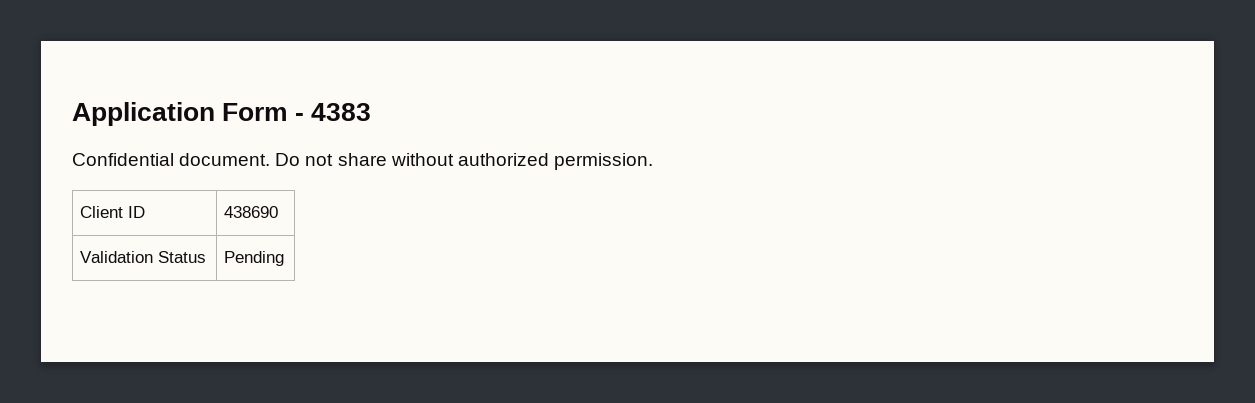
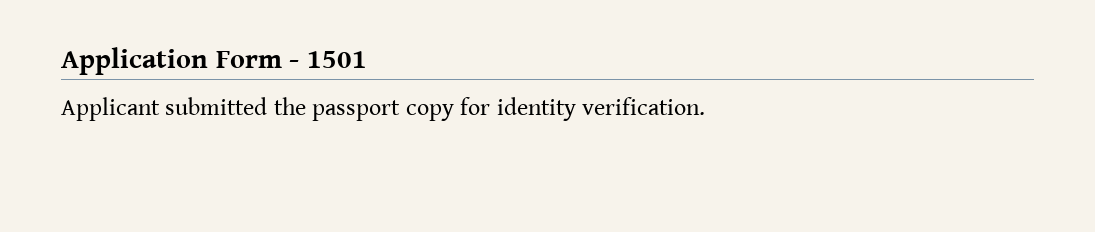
[311,103,372,121] [72,153,653,170] [80,206,146,218] [224,206,279,218] [80,251,207,263] [224,251,285,266] 4383 // Confidential document. Do not share without authorized permission. // Client ID | 438690 // Validation Status | Pending -> [306,51,367,68] [61,97,706,121] 1501 // Applicant submitted the passport copy for identity verification.

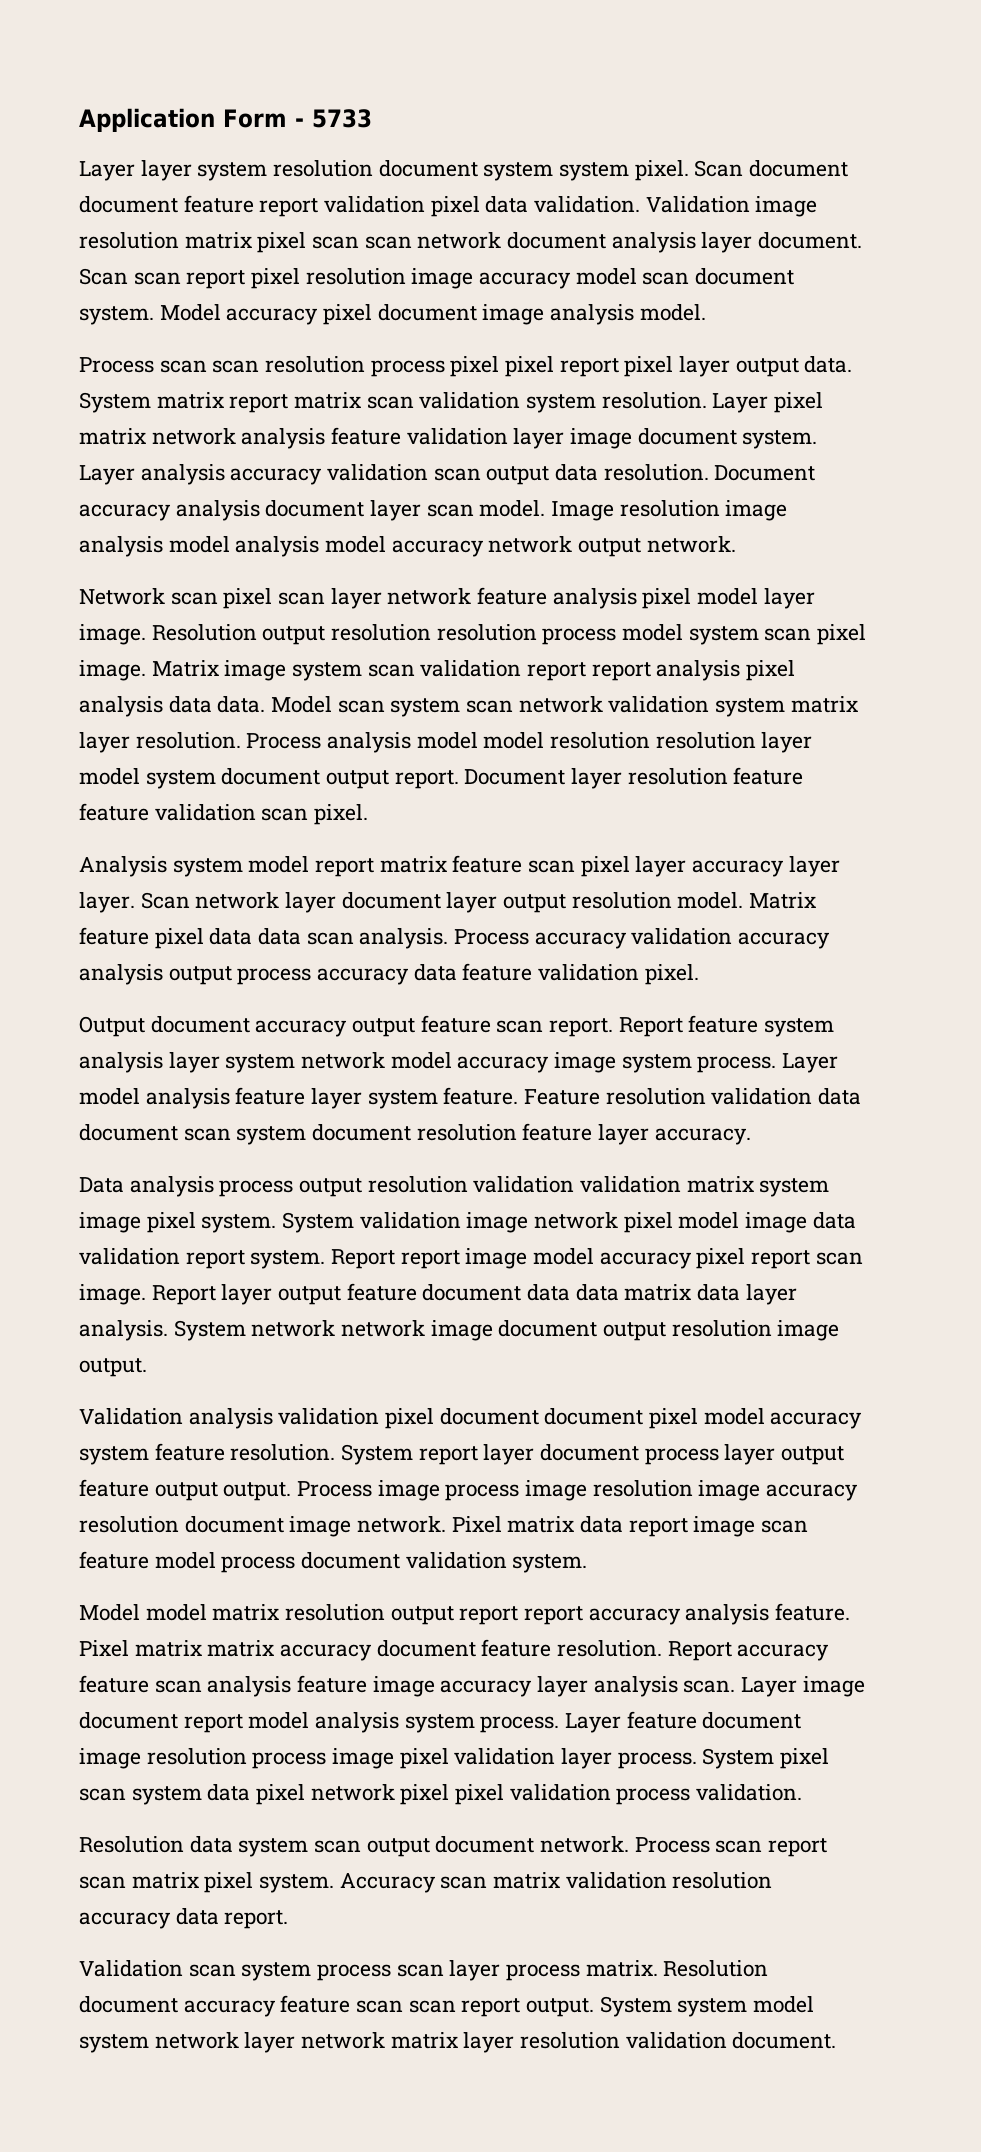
[306,51,367,68] [61,97,706,121] 1501 // Applicant submitted the passport copy for identity verification. -> [311,109,372,128] [79,160,849,181] [79,195,818,217] [79,232,863,253] [79,268,795,289] [79,304,706,325] [79,356,853,377] [79,392,824,413] [79,427,818,449] [79,464,816,485] [79,500,788,521] [79,536,736,557] [79,587,815,609] [79,624,867,645] [79,660,796,681] [79,696,858,717] [79,732,813,753] [79,767,804,789] [79,803,369,825] [79,855,840,877] [79,892,817,913] [79,927,831,949] [79,963,699,985] [79,1015,835,1037] [79,1052,839,1073] [79,1087,862,1109] [79,1123,751,1145] [79,1176,830,1197] [79,1212,856,1233] [79,1248,863,1269] [79,1283,797,1305] [79,1320,840,1341] [79,1358,147,1377] [79,1408,863,1429] [79,1443,845,1465] [79,1479,859,1501] [79,1516,809,1537] [79,1551,588,1573] [79,1603,851,1625] [79,1639,830,1661] [79,1675,865,1697] [79,1711,802,1733] [79,1748,830,1769] [79,1784,803,1805] [79,1836,828,1857] [79,1872,773,1893] [79,1908,289,1929] [79,1960,769,1981] [79,1995,815,2017] [79,2032,837,2053] 5733 // Layer layer system resolution document system system pixel. Scan document document feature report validation pixel data validation. Validation image resolution matrix pixel scan scan network document analysis layer document. Scan scan report pixel resolution image accuracy model scan document system. Model accuracy pixel document image analysis model. // Process scan scan resolution process pixel pixel report pixel layer output data. System matrix report matrix scan validation system resolution. Layer pixel matrix network analysis feature validation layer image document system. Layer analysis accuracy validation scan output data resolution. Document accuracy analysis document layer scan model. Image resolution image analysis model analysis model accuracy network output network. // Network scan pixel scan layer network feature analysis pixel model layer image. Resolution output resolution resolution process model system scan pixel image. Matrix image system scan validation report report analysis pixel analysis data data. Model scan system scan network validation system matrix layer resolution. Process analysis model model resolution resolution layer model system document output report. Document layer resolution feature feature validation scan pixel. // Analysis system model report matrix feature scan pixel layer accuracy layer layer. Scan network layer document layer output resolution model. Matrix feature pixel data data scan analysis. Process accuracy validation accuracy analysis output process accuracy data feature validation pixel. // Output document accuracy output feature scan report. Report feature system analysis layer system network model accuracy image system process. Layer model analysis feature layer system feature. Feature resolution validation data document scan system document resolution feature layer accuracy. // Data analysis process output resolution validation validation matrix system image pixel system. System validation image network pixel model image data validation report system. Report report image model accuracy pixel report scan image. Report layer output feature document data data matrix data layer analysis. System network network image document output resolution image output. // Validation analysis validation pixel document document pixel model accuracy system feature resolution. System report layer document process layer output feature output output. Process image process image resolution image accuracy resolution document image network. Pixel matrix data report image scan feature model process document validation system. // Model model matrix resolution output report report accuracy analysis feature. Pixel matrix matrix accuracy document feature resolution. Report accuracy feature scan analysis feature image accuracy layer analysis scan. Layer image document report model analysis system process. Layer feature document image resolution process image pixel validation layer process. System pixel scan system data pixel network pixel pixel validation process validation. // Resolution data system scan output document network. Process scan report scan matrix pixel system. Accuracy scan matrix validation resolution accuracy data report. // Validation scan system process scan layer process matrix. Resolution document accuracy feature scan scan report output. System system model system network layer network matrix layer resolution validation document.

